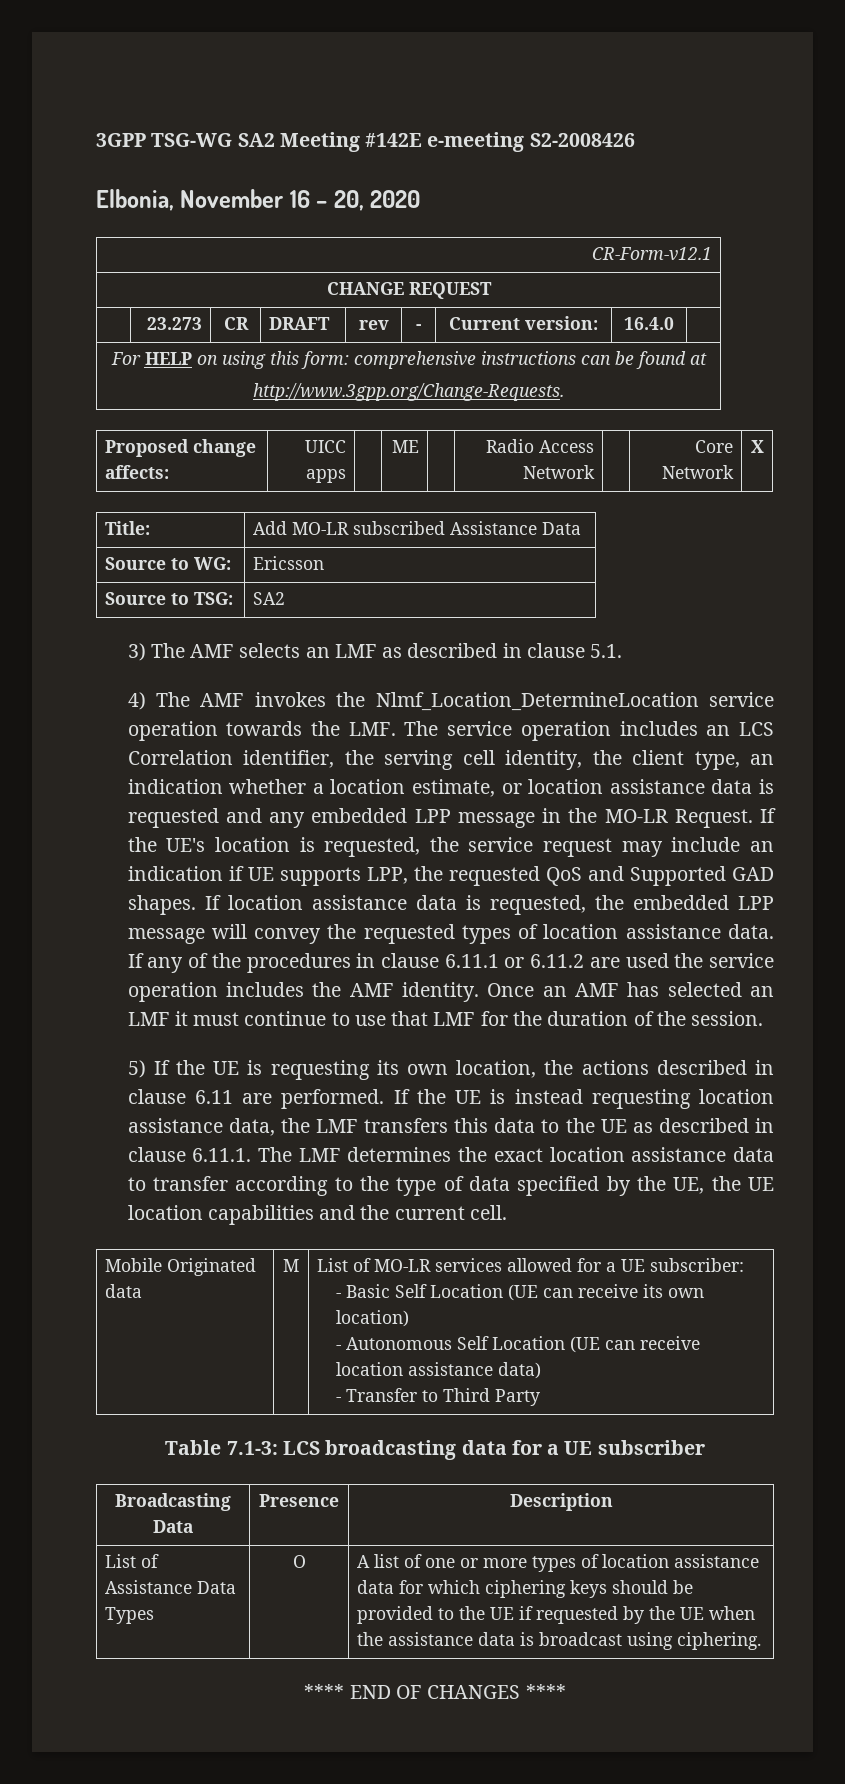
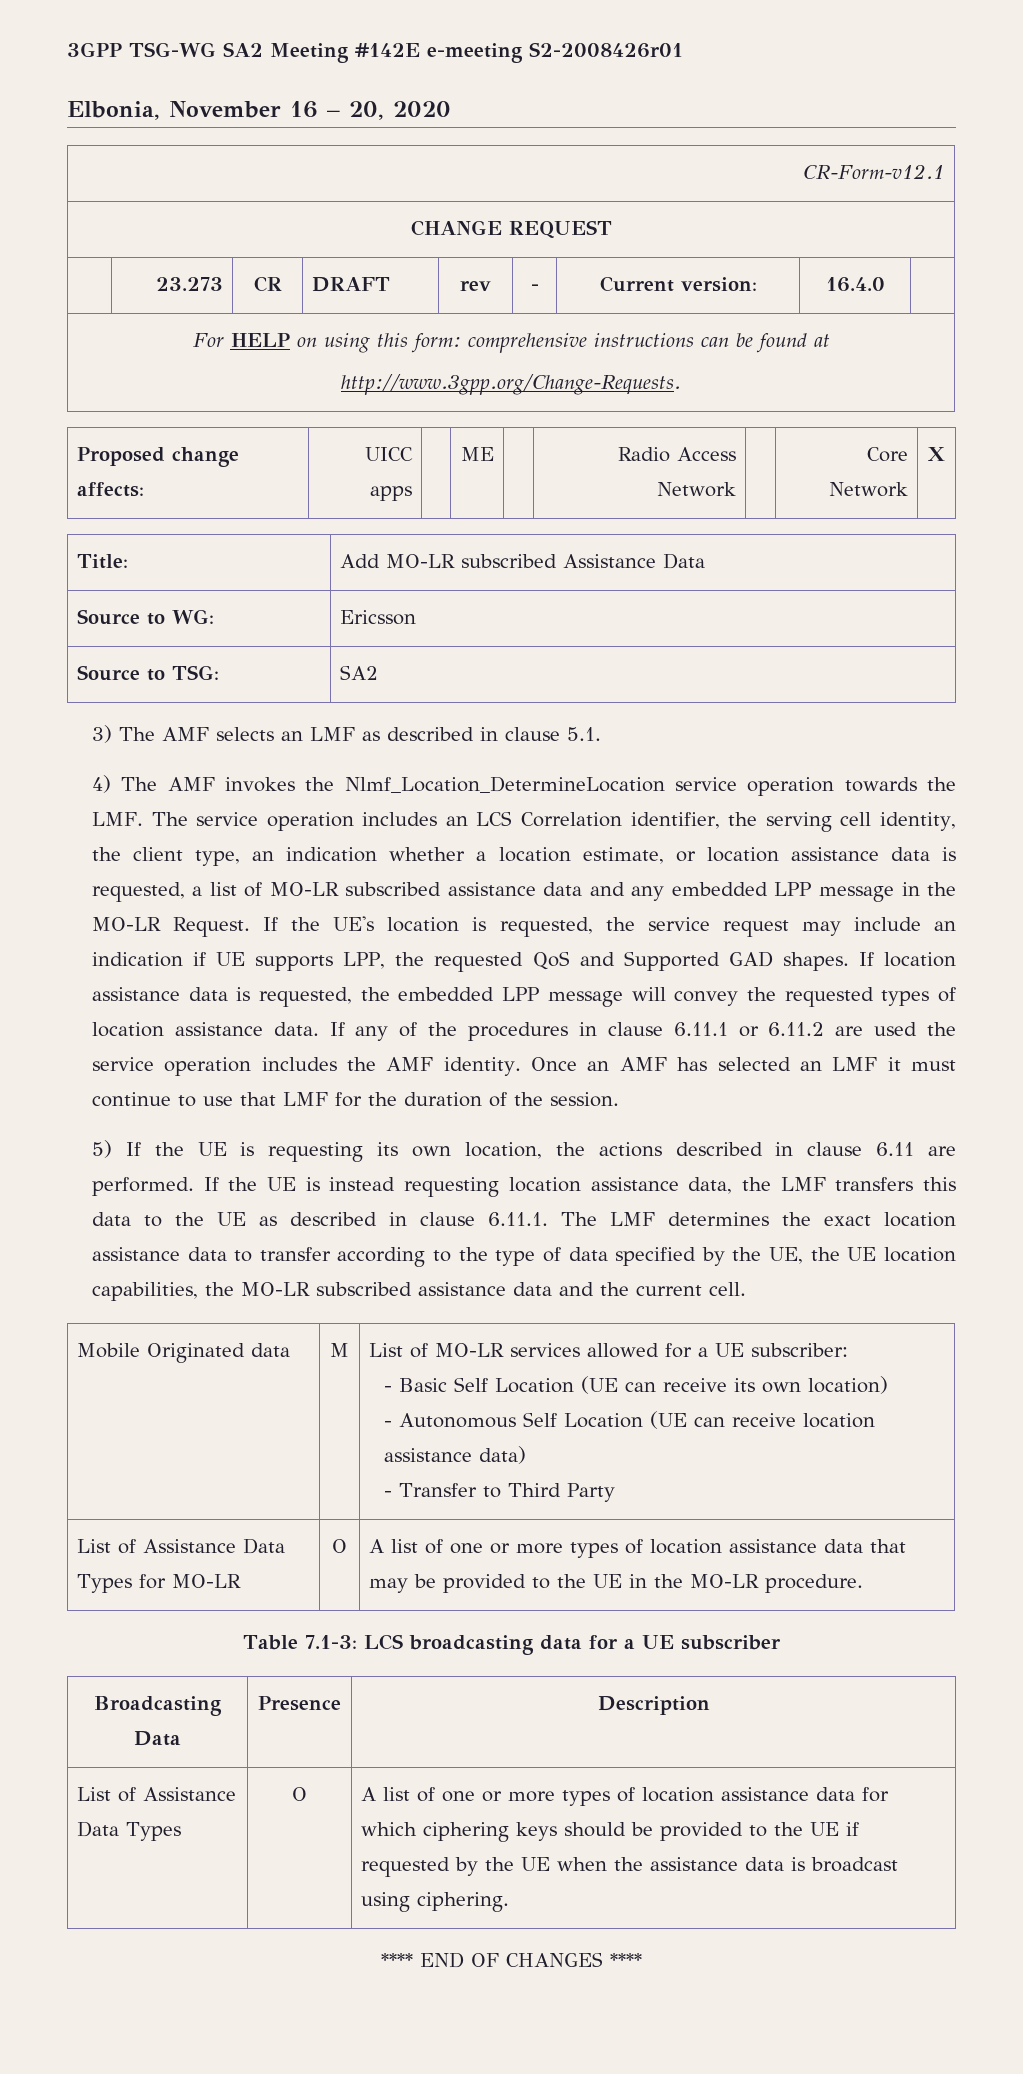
[529,133,635,147] S2-2008426 -> [529,42,683,58] S2-2008426r01
[127,808,219,828] requested -> [91,882,583,902] requested, a list of MO-LR subscribed assistance data
[207,1205,314,1225] capabilities -> [91,1282,552,1301] capabilities, the MO-LR subscribed assistance data
(540, 1397) none -> [76,1538,285,1554] [76,1574,241,1593] [332,1539,347,1553] [368,1539,906,1558] [368,1574,863,1593] // List of Assistance Data Types for MO-LR | O | A list of one or more types of location assistance data that may be provided to the UE in the MO-LR procedure.

